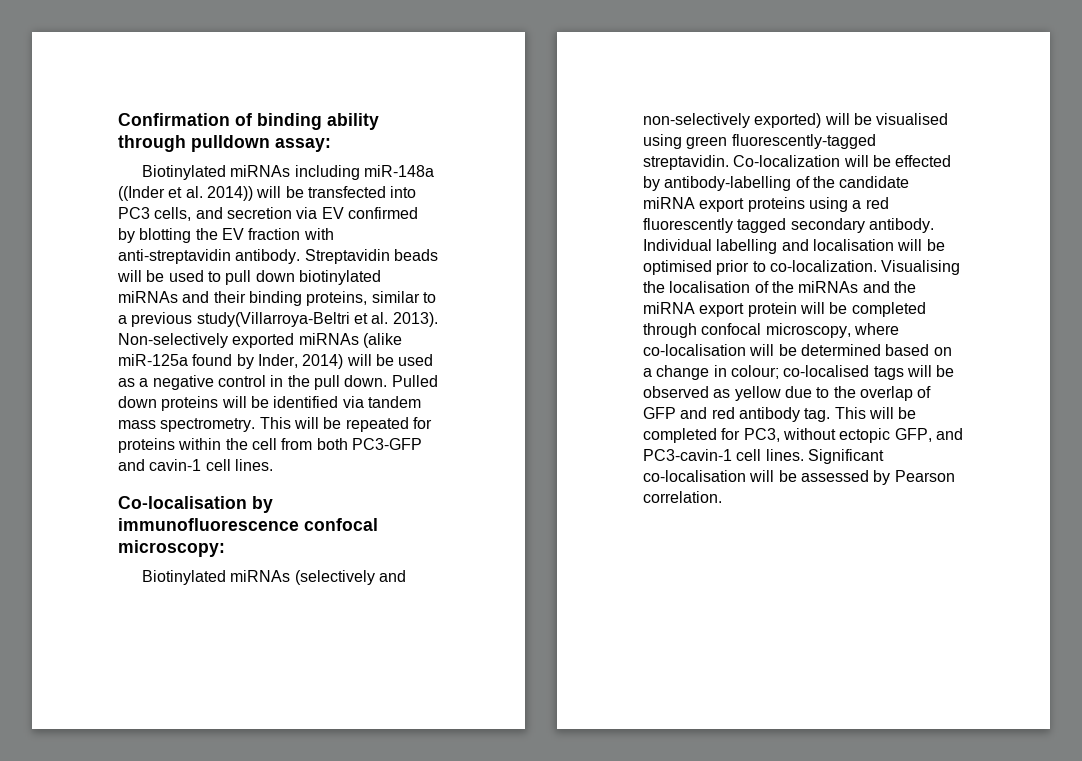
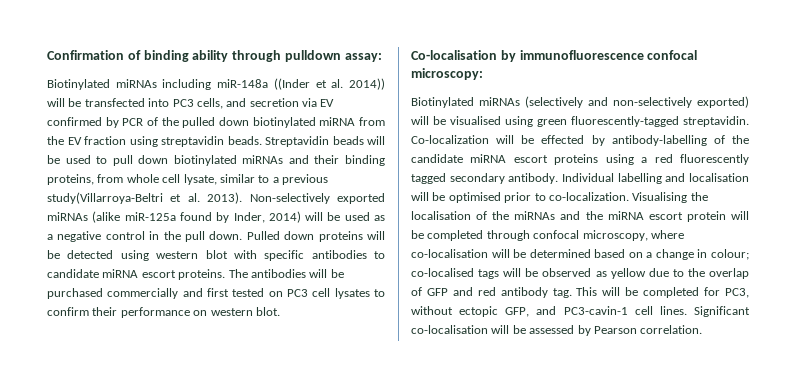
[139,228,334,243] [118,249,301,264] blotting the EV fraction with anti-streptavidin antibody. -> [122,117,385,128] [47,136,262,147] PCR of the pulled down biotinylated miRNA from the EV fraction using streptavidin beads.
(368, 298) none -> [97,174,217,185] from whole cell lysate,
[273,396,421,408] [118,417,432,432] [118,438,422,453] [118,459,273,471] identified via tandem mass spectrometry. This will be repeated for proteins within the cell from both PC3-GFP and cavin-1 cell lines. -> [67,250,385,261] [47,269,344,280] [47,288,385,299] [47,307,280,318] detected using western blot with specific antibodies to candidate miRNA escort proteins. The antibodies will be purchased commercially and first tested on PC3 cell lysates to confirm their performance on western blot.
[699,198,745,212] export -> [513,155,548,163] escort
[699,303,745,317] export -> [648,212,683,220] escort

